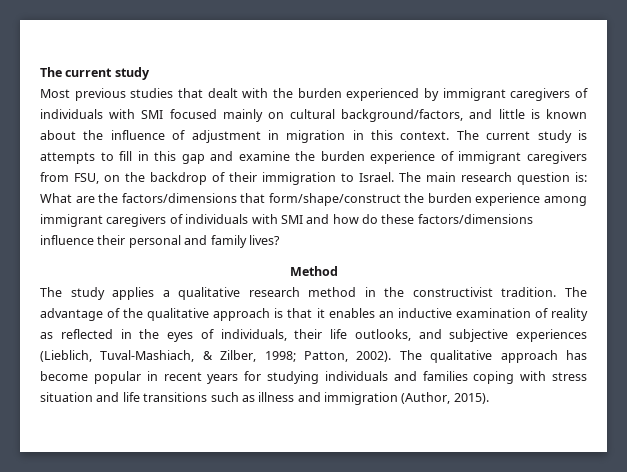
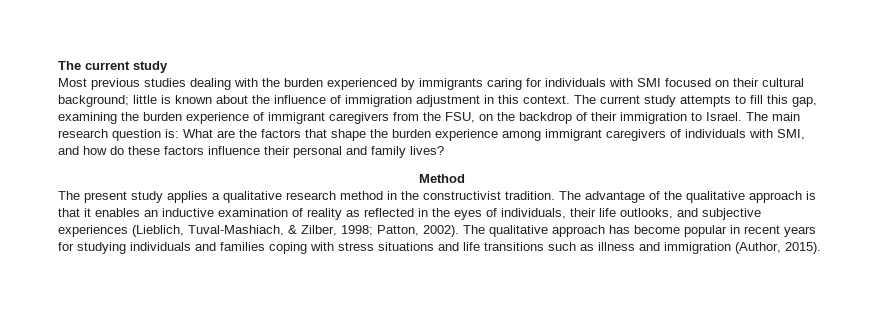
[177,88,238,98] that dealt -> [190,78,231,90] dealing
[442,88,588,101] immigrant caregivers of -> [419,78,542,90] immigrants caring for
[222,109,493,122] mainly on cultural background/factors, and -> [715,78,804,87] [58,95,129,107] on their cultural background;
(186, 135) none -> [345,95,412,107] immigration
[286,130,364,143] migration in -> (494, 99) none
[577,130,587,140] is -> (676, 101) none
[137,151,290,164] in this gap and examine -> [767,95,817,107] [58,112,117,124] this gap, examining
(69, 177) none -> [423,112,441,121] the
[121,193,401,206] factors/dimensions that form/shape/construct -> [261,129,366,141] factors that shape
[280,215,303,224] SMI -> [777,129,805,140] SMI,
[417,214,533,224] factors/dimensions -> [164,146,204,155] factors
(62, 292) none -> [84,191,127,203] present
[40,392,93,402] situation -> [378,242,434,251] situations

